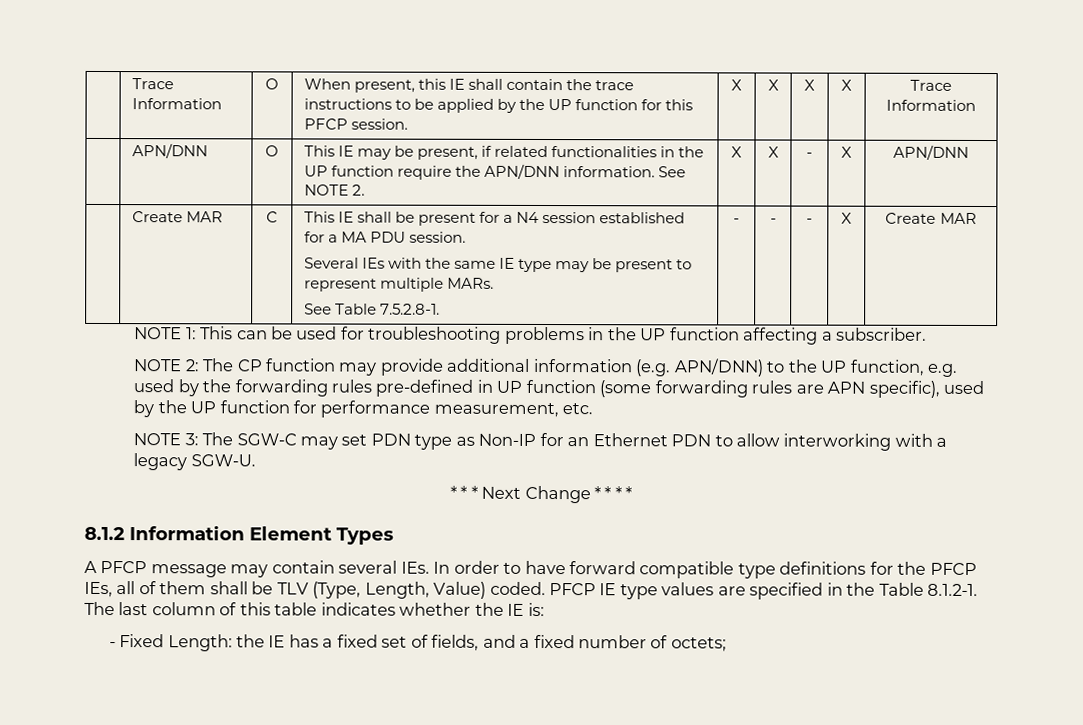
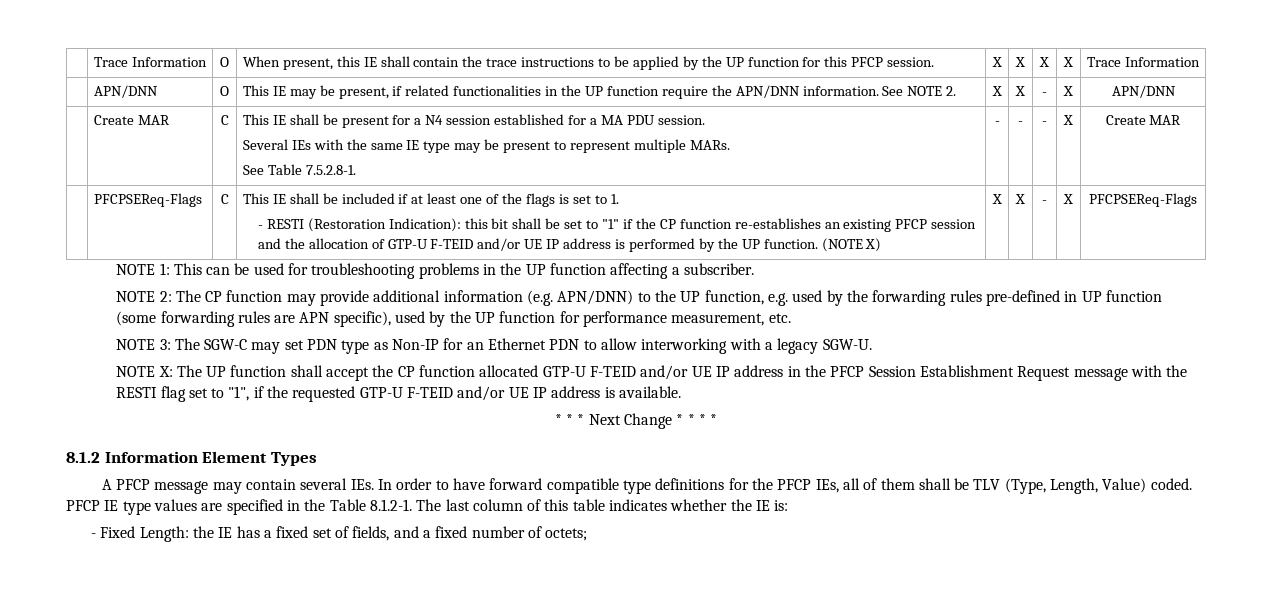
(977, 218) none -> [93,193,202,207] [220,194,229,204] [242,193,619,207] [257,218,977,232] [257,238,882,252] [991,194,1002,204] [1015,194,1025,204] [1042,200,1047,204] [1063,194,1073,204] [1089,193,1197,207] // | PFCPSEReq-Flags | C | This IE shall be included if at least one of the flags is set to 1. // - RESTI (Restoration Indication): this bit shall be set to "1" if the CP function re-establishes an existing PFCP session and the allocation of GTP-U F-TEID and/or UE IP address is performed by the UP function. (NOTE X) | X | X | - | X | PFCPSEReq-Flags
(256, 460) none -> [116,365,1188,381] [116,386,681,402] // NOTE X: The UP function shall accept the CP function allocated GTP-U F-TEID and/or UE IP address in the PFCP Session Establishment Request message with the RESTI flag set to "1", if the requested GTP-U F-TEID and/or UE IP address is available.

